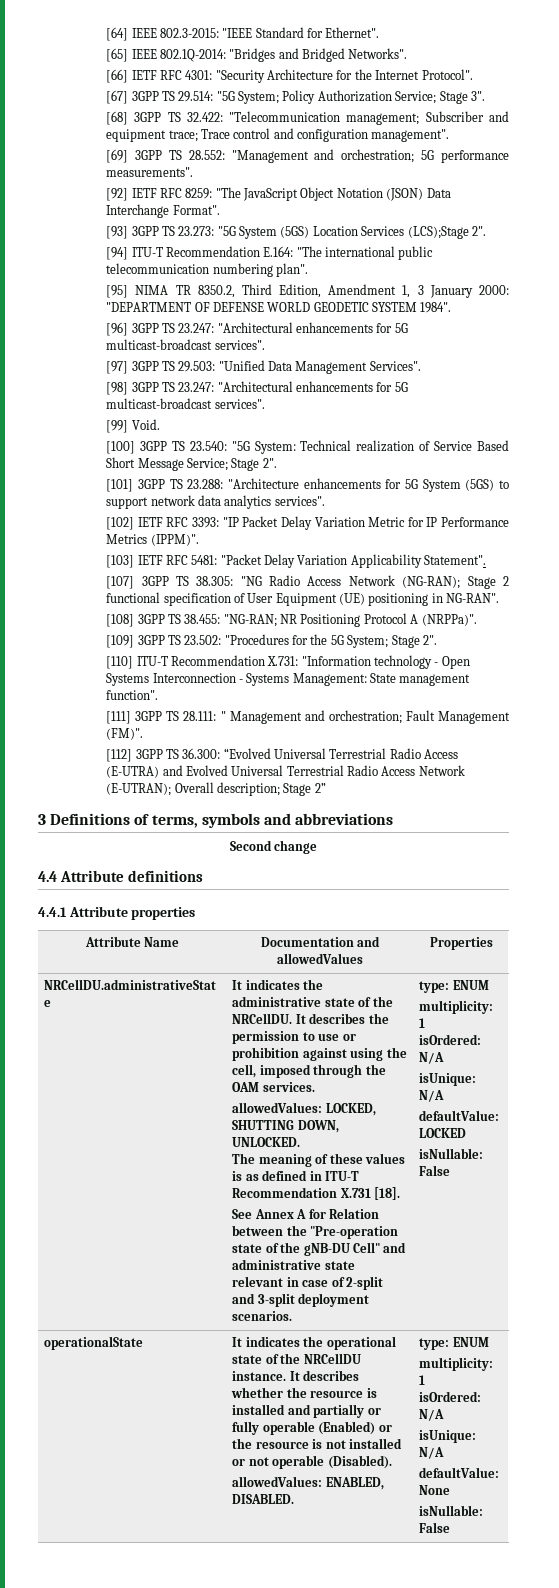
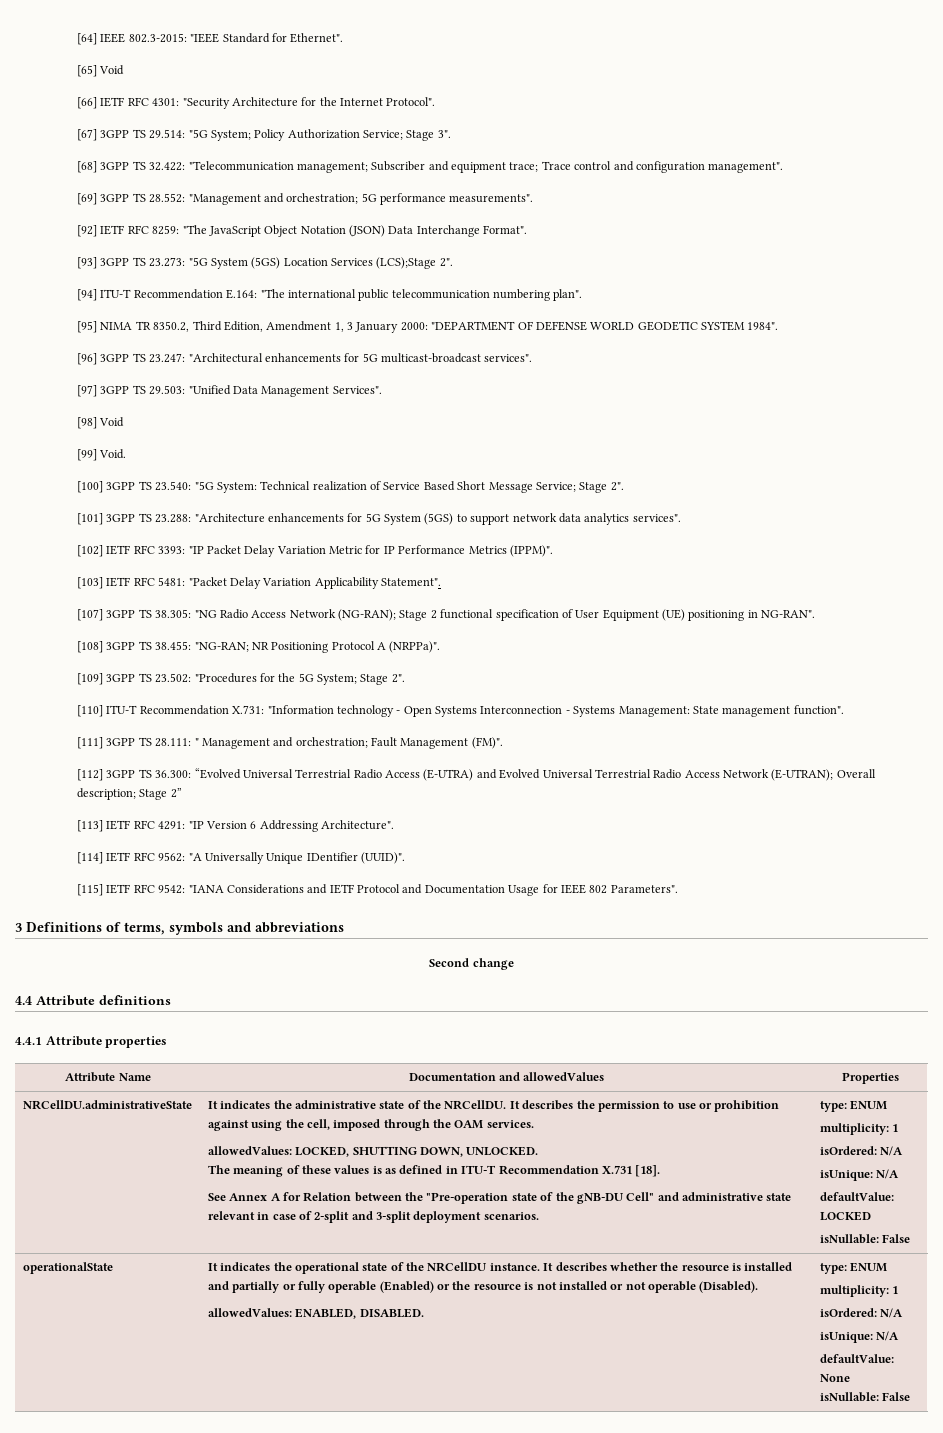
[131,48,408,62] IEEE 802.1Q-2014: "Bridges and Bridged Networks". -> [99,65,125,75] Void
[131,381,408,392] [106,398,265,409] 3GPP TS 23.247: "Architectural enhancements for 5G multicast-broadcast services". -> [99,417,125,427] Void
(326, 788) none -> [76,820,394,832] [76,852,405,864] [76,884,678,896] // [113] IETF RFC 4291: "IP Version 6 Addressing Architecture". // [114] IETF RFC 9562: "A Universally Unique IDentifier (UUID)". // [115] IETF RFC 9542: "IANA Considerations and IETF Protocol and Documentation Usage for IEEE 802 Parameters".

